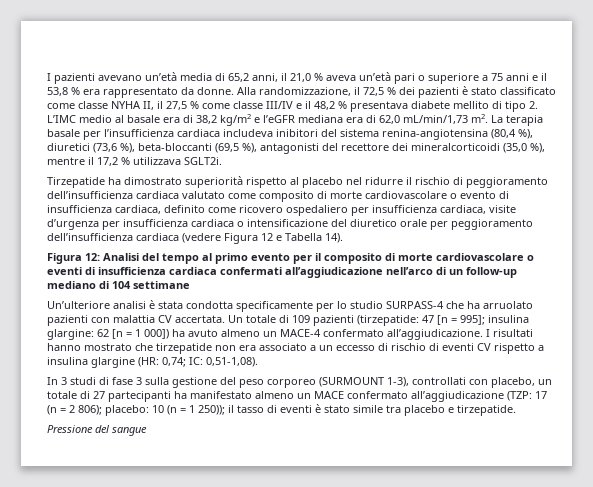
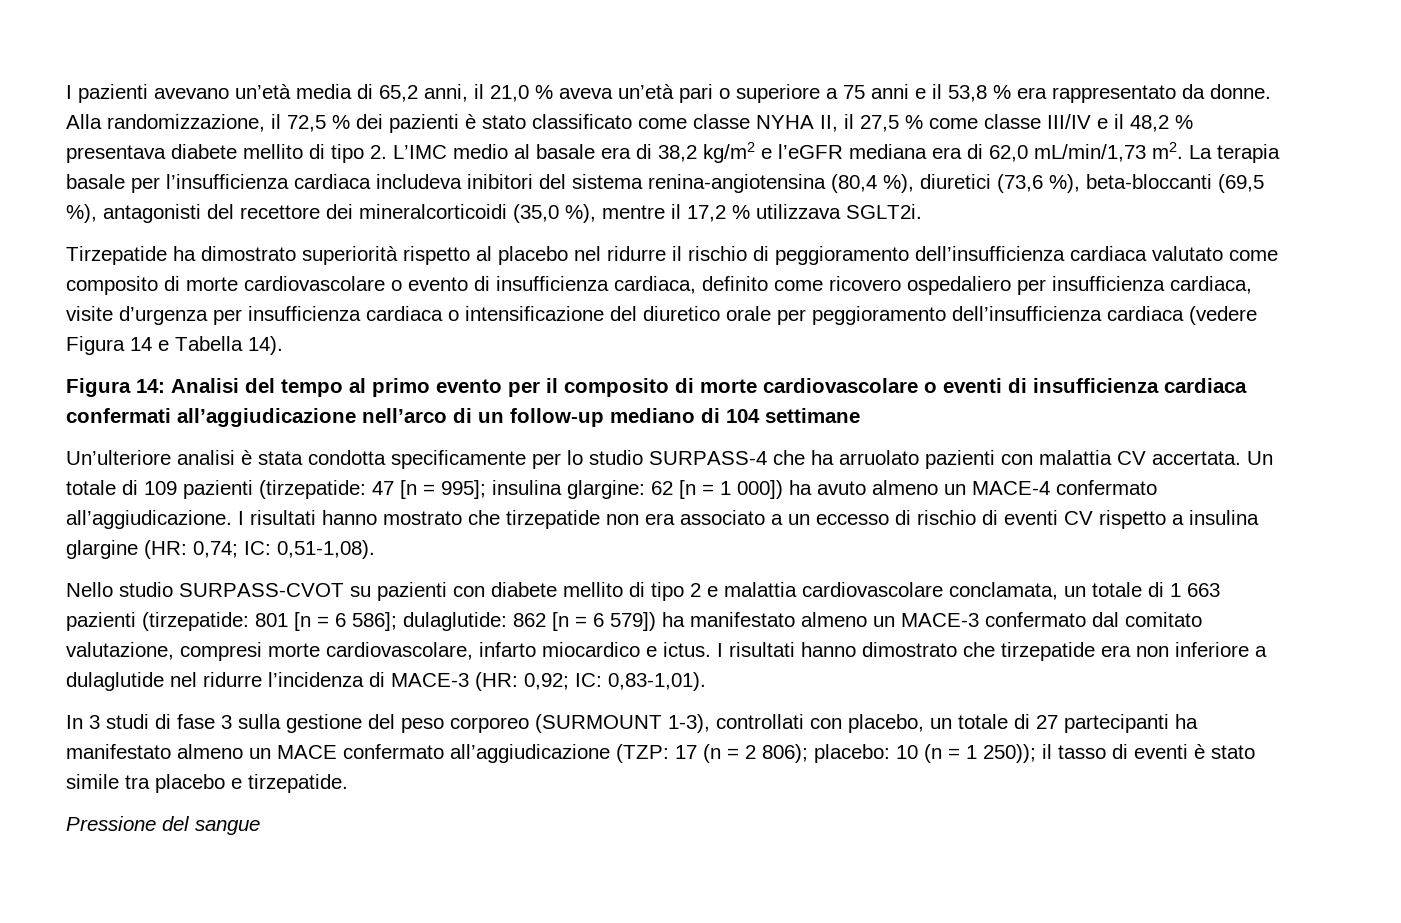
[261,233,273,241] 12 -> [130,337,152,351] 14
[85,253,100,261] 12: -> [136,379,165,393] 14:
(258, 362) none -> [66,582,1220,601] [66,612,1202,631] [66,642,1267,661] [66,672,706,691] // Nello studio SURPASS-CVOT su pazienti con diabete mellito di tipo 2 e malattia cardiovascolare conclamata, un totale di 1 663 pazienti (tirzepatide: 801 [n = 6 586]; dulaglutide: 862 [n = 6 579]) ha manifestato almeno un MACE-3 confermato dal comitato valutazione, compresi morte cardiovascolare, infarto miocardico e ictus. I risultati hanno dimostrato che tirzepatide era non inferiore a dulaglutide nel ridurre l’incidenza di MACE-3 (HR: 0,92; IC: 0,83-1,01).

